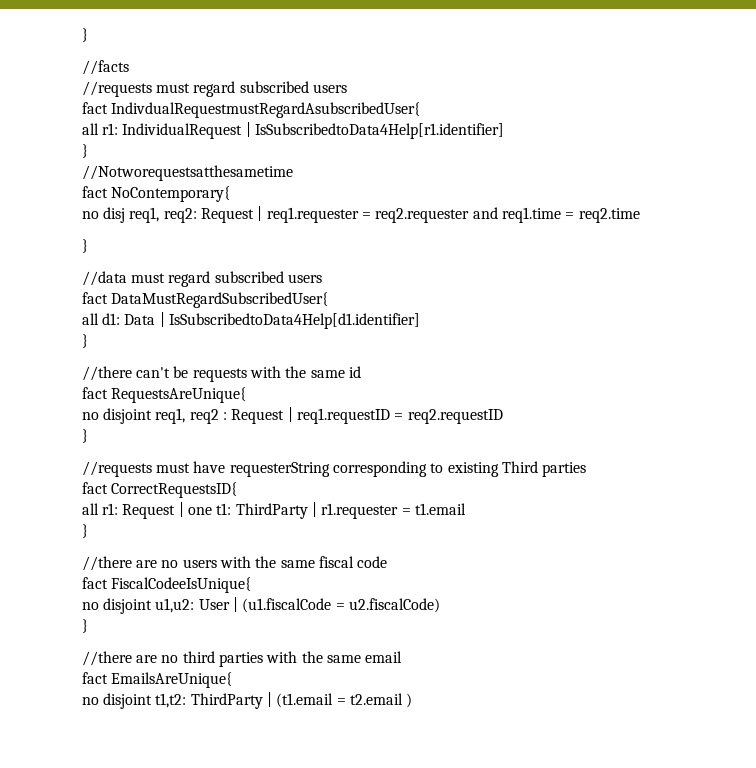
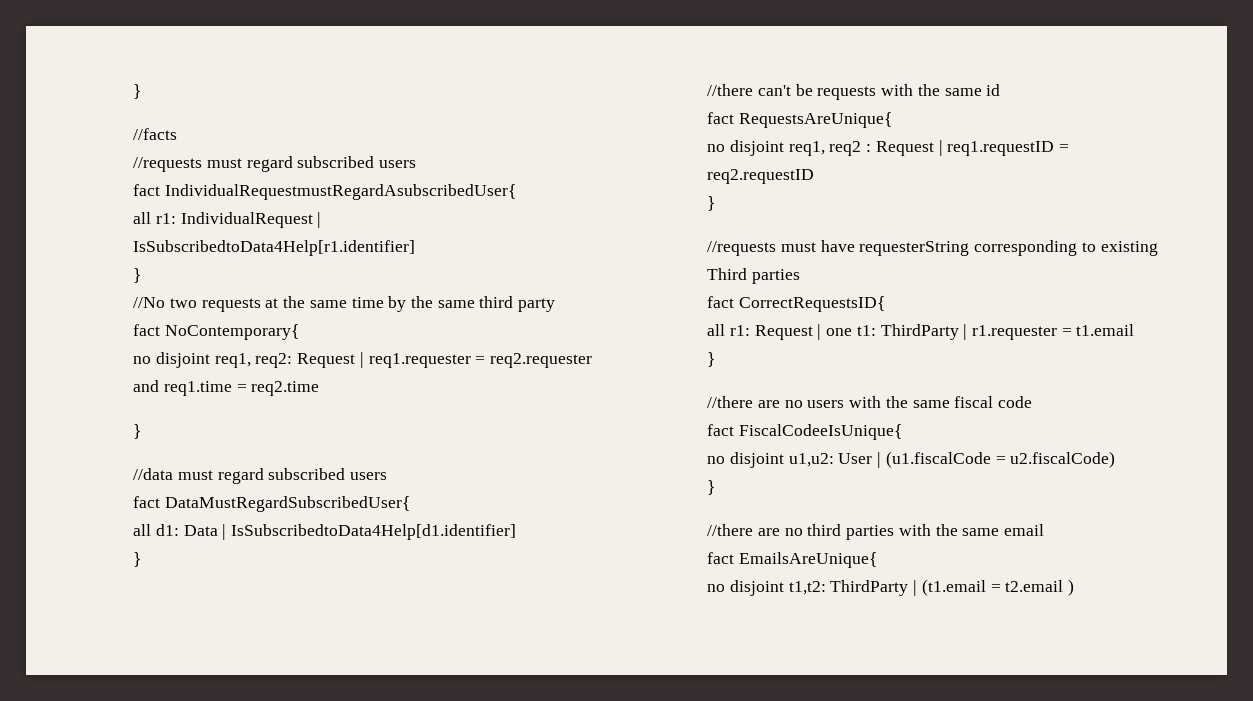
[111,102,421,118] IndivdualRequestmustRegardAsubscribedUser{ -> [164,184,516,200] IndividualRequestmustRegardAsubscribedUser{
[81,165,293,181] //Notworequestsatthesametime -> [133,296,556,312] //No two requests at the same time by the same third party
[103,207,126,223] disj -> [155,352,210,368] disjoint

